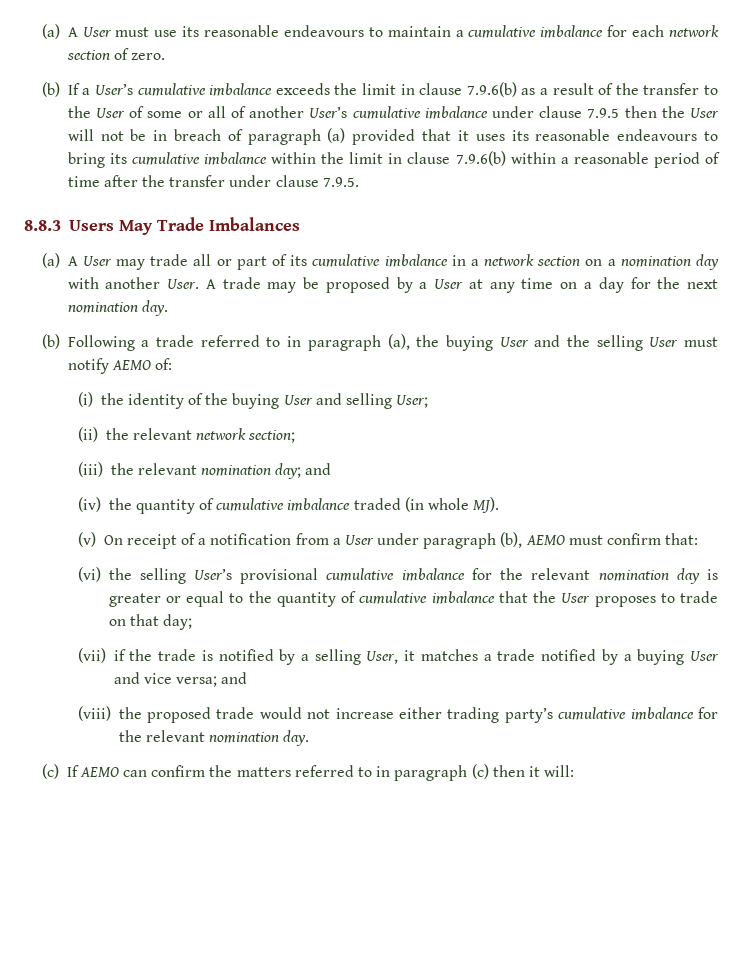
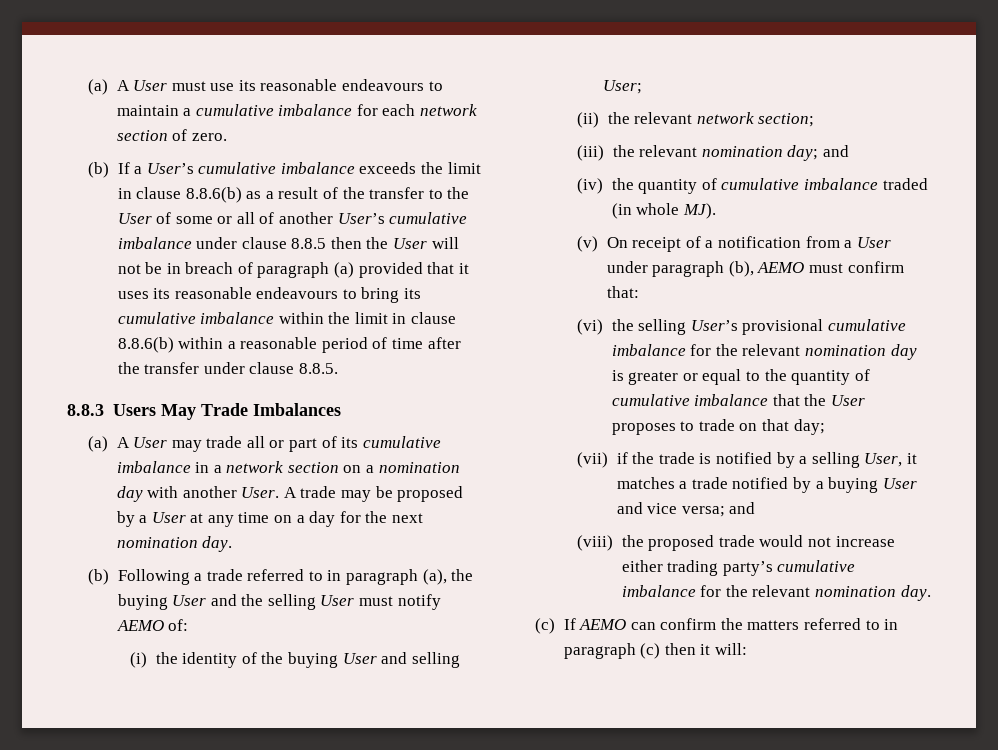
[466,82,517,97] 7.9.6(b) -> [185,187,242,203] 8.8.6(b)
[587,108,620,118] 7.9.5 -> [291,238,327,249] 8.8.5
[455,151,506,166] 7.9.6(b) -> [117,337,174,353] 8.8.6(b)
[322,177,359,187] 7.9.5. -> [298,363,338,374] 8.8.5.

